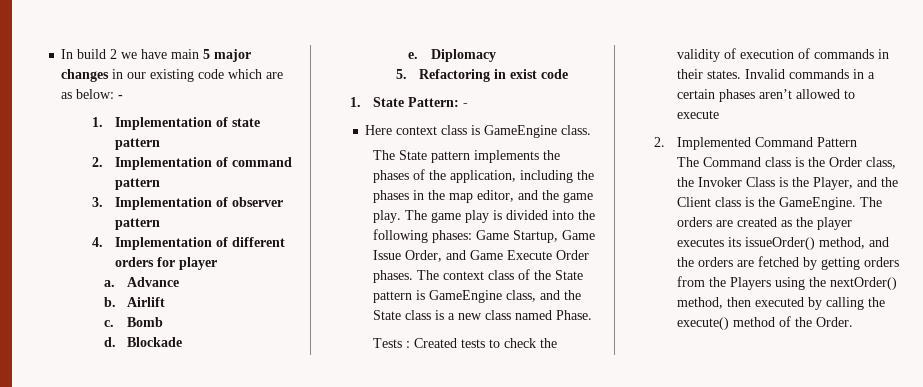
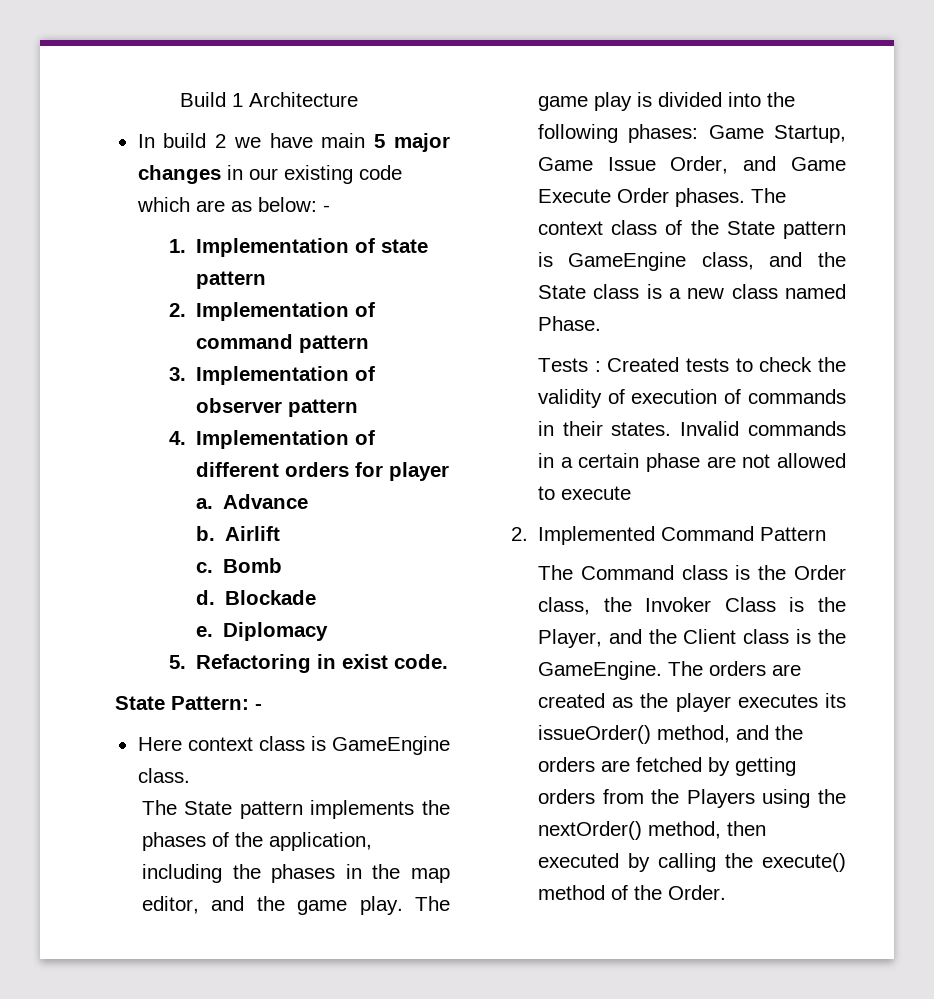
(61, 54) none -> [180,92,358,107] Build 1 Architecture //
[540,69,568,79] [349,97,361,107] code // 1. -> [394,654,449,669] code. //
[718,89,792,102] phases aren’t -> [645,453,771,472] phase are not

